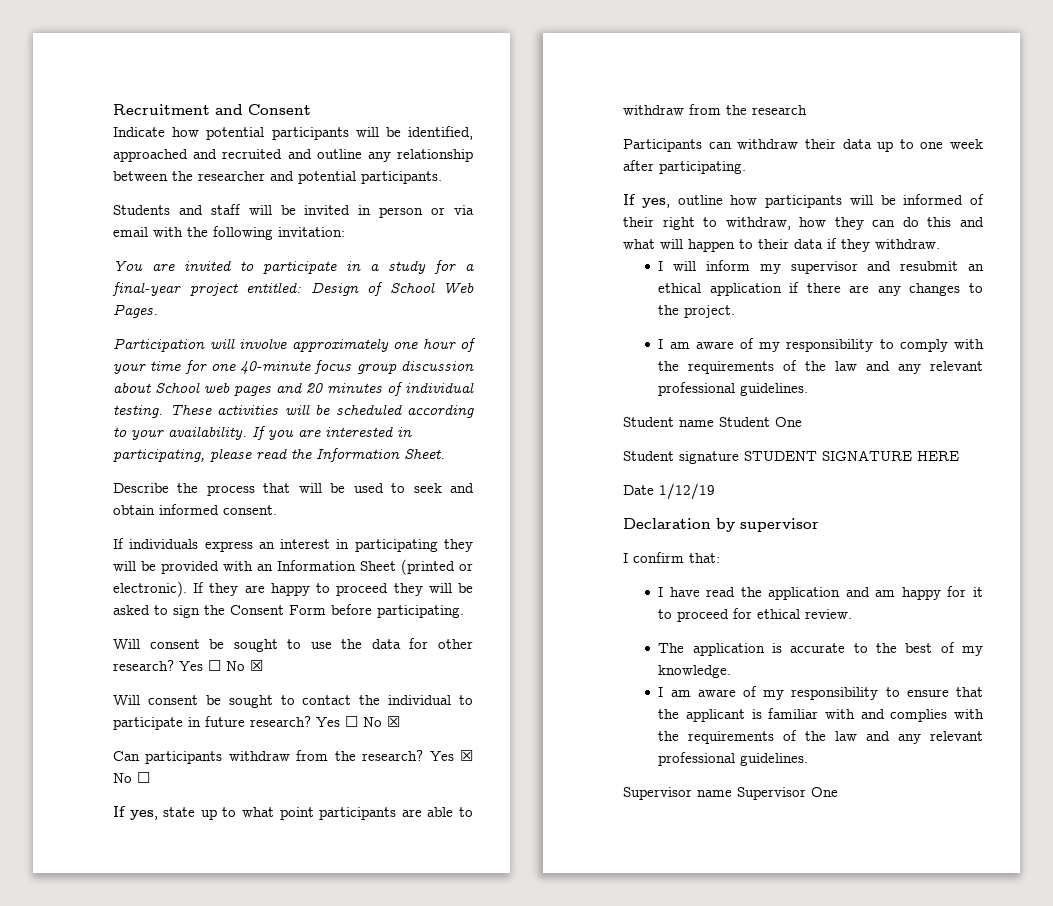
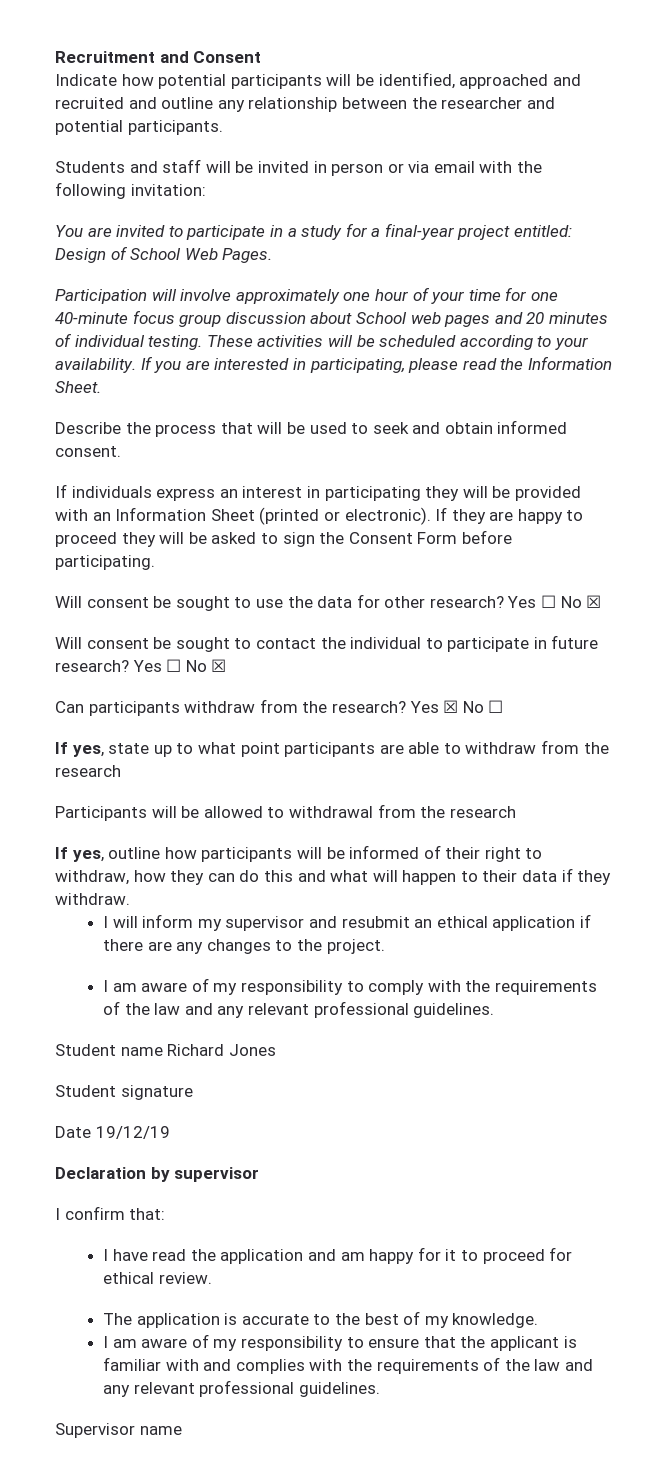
[708,139,983,152] [623,160,746,174] can withdraw their data up to one week after participating. -> [151,804,516,818] will be allowed to withdrawal from the research
[719,417,802,427] Student One -> [167,1044,276,1056] Richard Jones
[744,450,959,461] STUDENT SIGNATURE HERE -> (193, 1092) none
[659,483,715,500] 1/12/19 -> [95,1126,170,1139] 19/12/19
[737,787,838,800] Supervisor One -> (182, 1430) none

